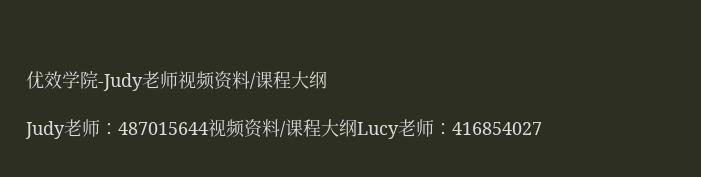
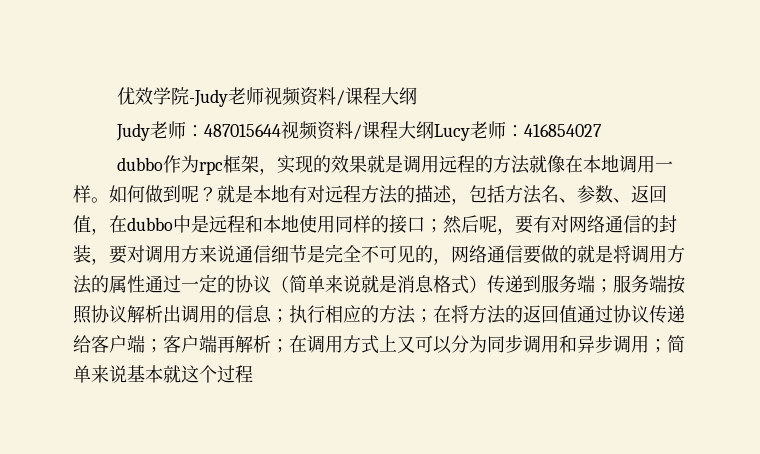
(542, 128) none -> [117,155,674,175] [73,185,667,205] [73,215,677,235] [73,244,685,265] [73,274,685,294] [73,305,685,324] [73,335,685,354] [73,365,253,383] // dubbo作为rpc框架，实现的效果就是调用远程的方法就像在本地调用一样。如何做到呢？就是本地有对远程方法的描述，包括方法名、参数、返回值，在dubbo中是远程和本地使用同样的接口；然后呢，要有对网络通信的封装，要对调用方来说通信细节是完全不可见的，网络通信要做的就是将调用方法的属性通过一定的协议（简单来说就是消息格式）传递到服务端；服务端按照协议解析出调用的信息；执行相应的方法；在将方法的返回值通过协议传递给客户端；客户端再解析；在调用方式上又可以分为同步调用和异步调用；简单来说基本就这个过程

